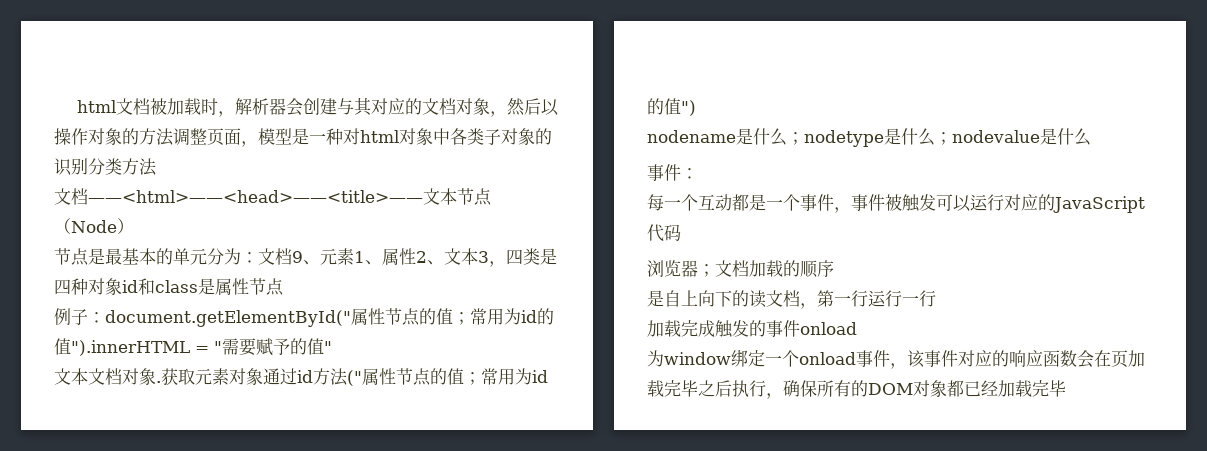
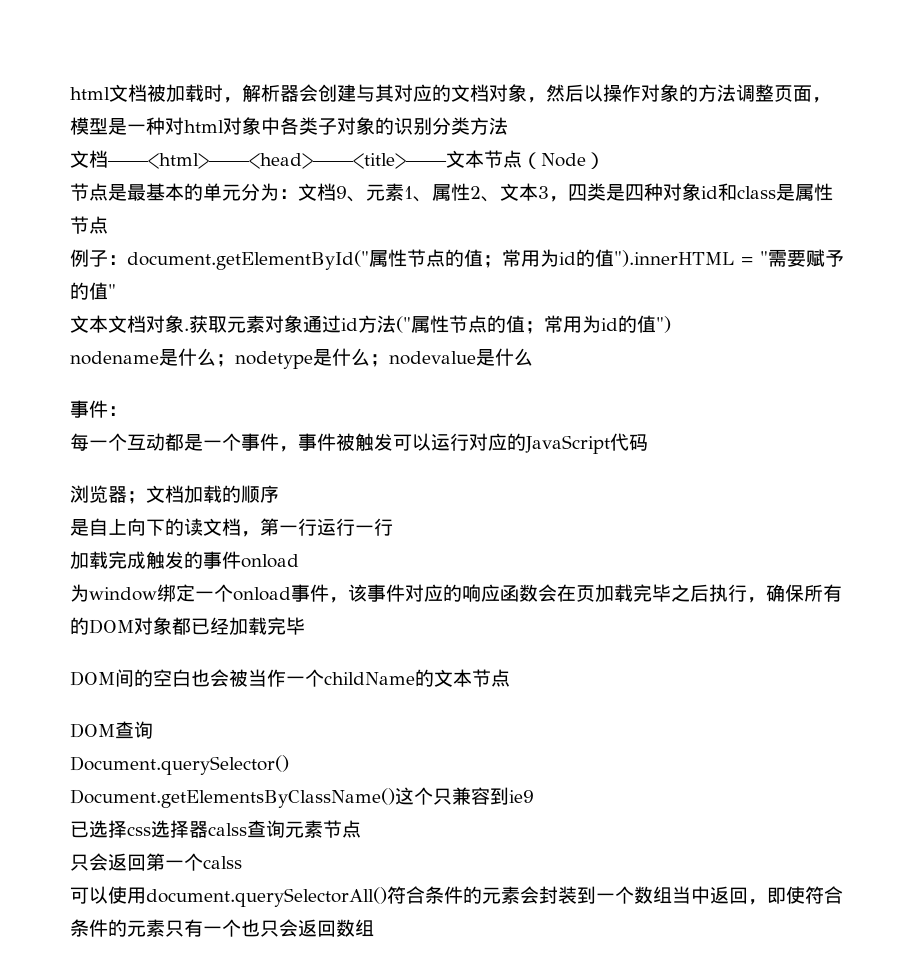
(1066, 388) none -> [70,669,510,687] [70,721,153,739] [70,755,289,775] [70,787,534,808] [70,820,361,838] [70,853,242,871] [70,886,843,907] [70,919,374,937] // DOM间的空白也会被当作一个childName的文本节点 // DOM查询 // Document.querySelector() // Document.getElementsByClassName()这个只兼容到ie9 // 已选择css选择器calss查询元素节点 // 只会返回第一个calss // 可以使用document.querySelectorAll()符合条件的元素会封装到一个数组当中返回，即使符合条件的元素只有一个也只会返回数组

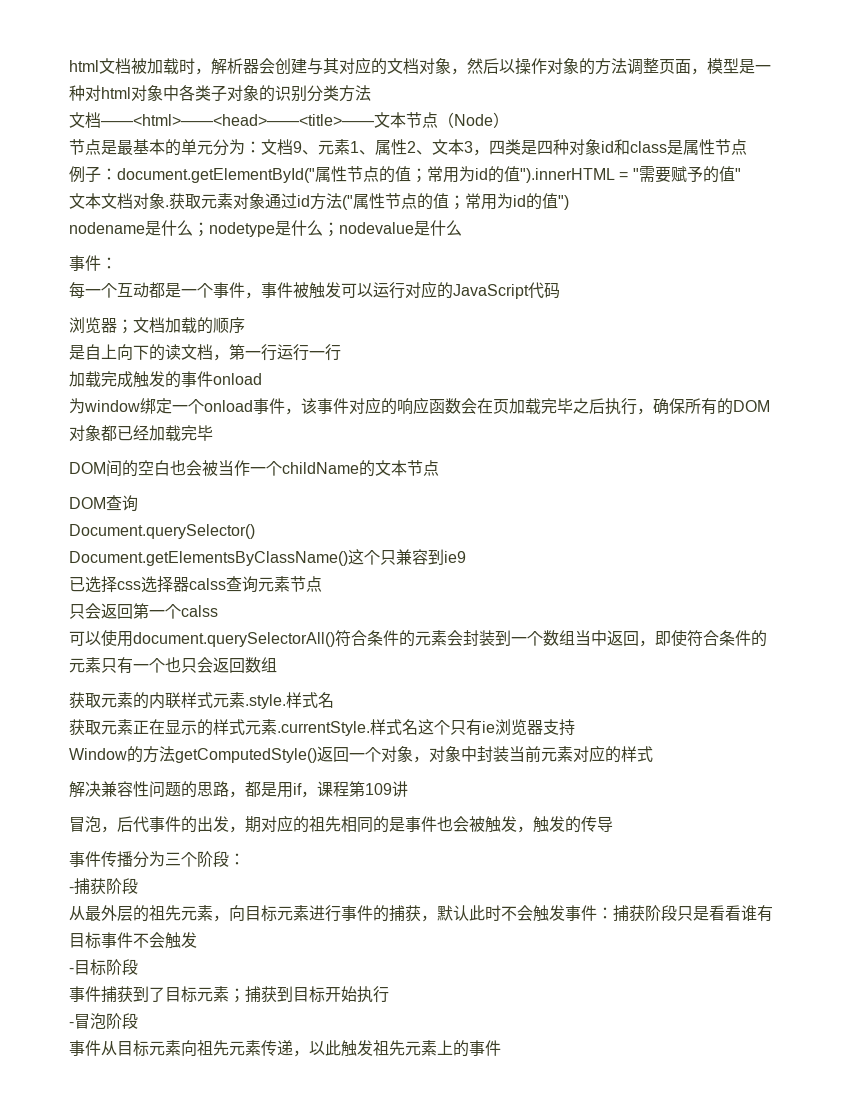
(374, 928) none -> [69,692,334,709] [69,719,575,736] [69,745,653,763] [69,781,408,798] [69,815,613,833] [69,851,245,868] [69,878,138,895] [69,905,773,922] [69,932,197,949] [69,959,138,976] [69,986,389,1003] [69,1013,138,1029] [69,1040,501,1057] // 获取元素的内联样式元素.style.样式名 // 获取元素正在显示的样式元素.currentStyle.样式名这个只有ie浏览器支持 // Window的方法getComputedStyle()返回一个对象，对象中封装当前元素对应的样式 // 解决兼容性问题的思路，都是用if，课程第109讲 // 冒泡，后代事件的出发，期对应的祖先相同的是事件也会被触发，触发的传导 // 事件传播分为三个阶段： // -捕获阶段 // 从最外层的祖先元素，向目标元素进行事件的捕获，默认此时不会触发事件：捕获阶段只是看看谁有目标事件不会触发 // -目标阶段 // 事件捕获到了目标元素；捕获到目标开始执行 // -冒泡阶段 // 事件从目标元素向祖先元素传递，以此触发祖先元素上的事件

